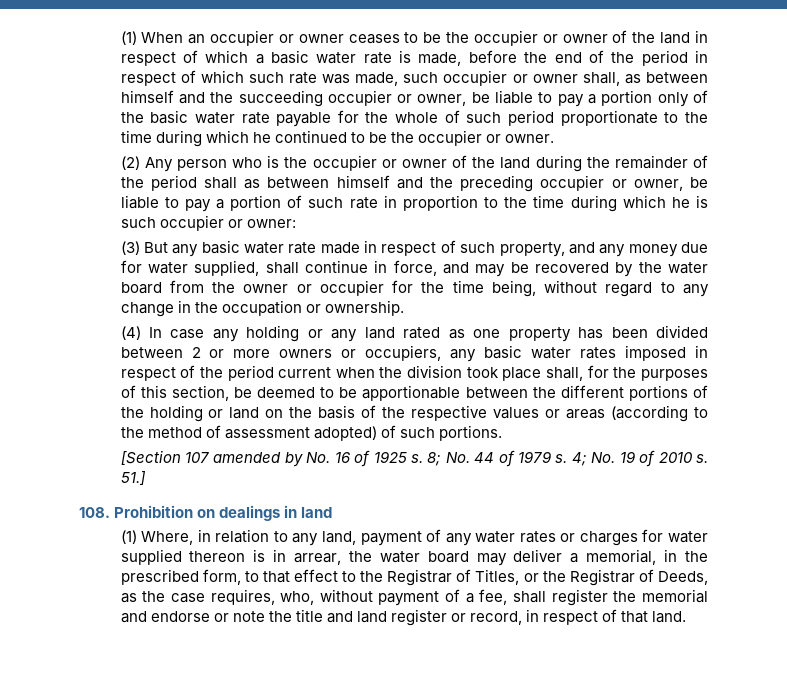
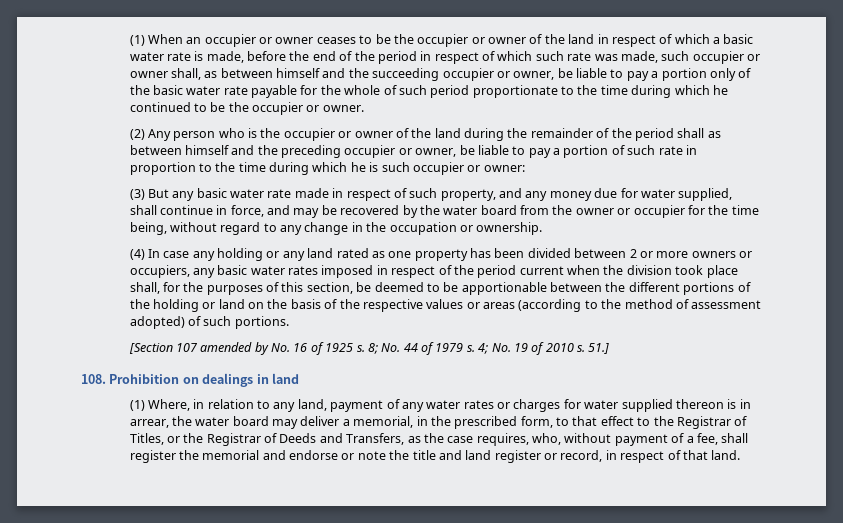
[657,571,708,585] Deeds, -> [279,433,405,445] Deeds and Transfers,

